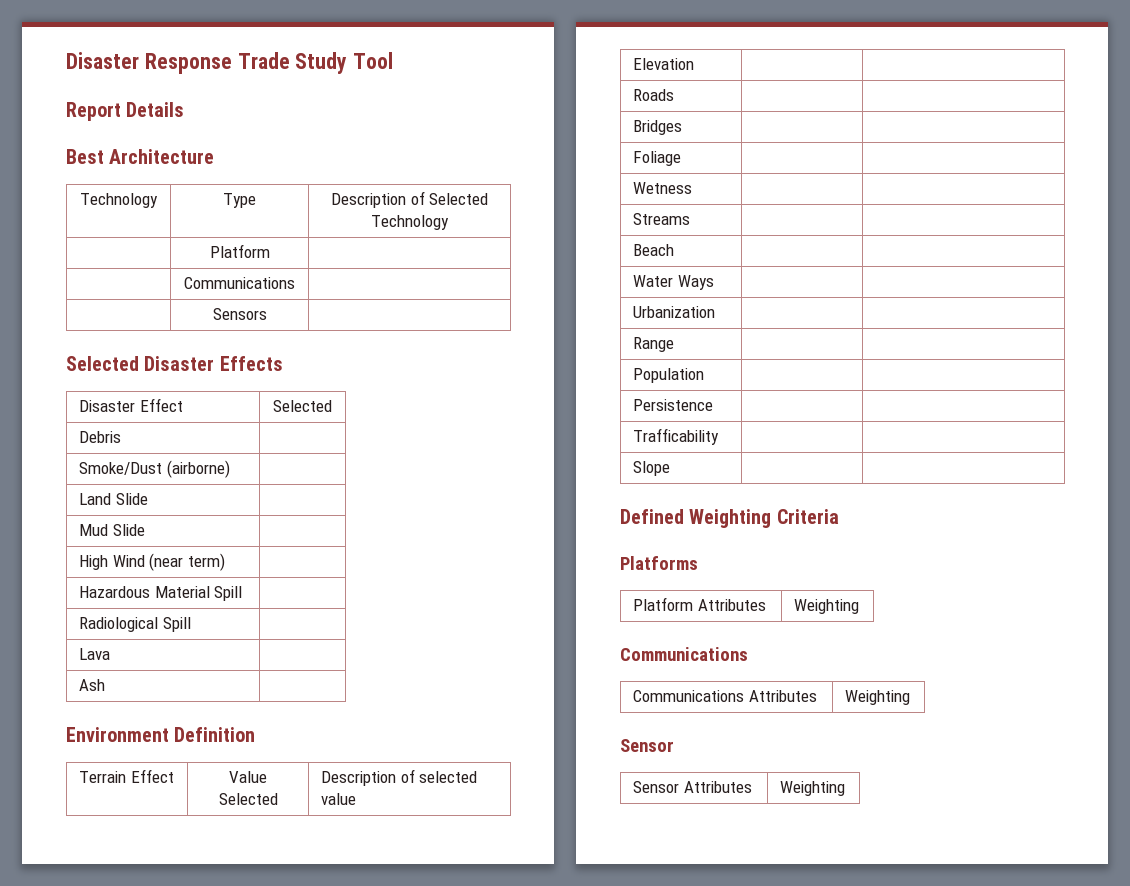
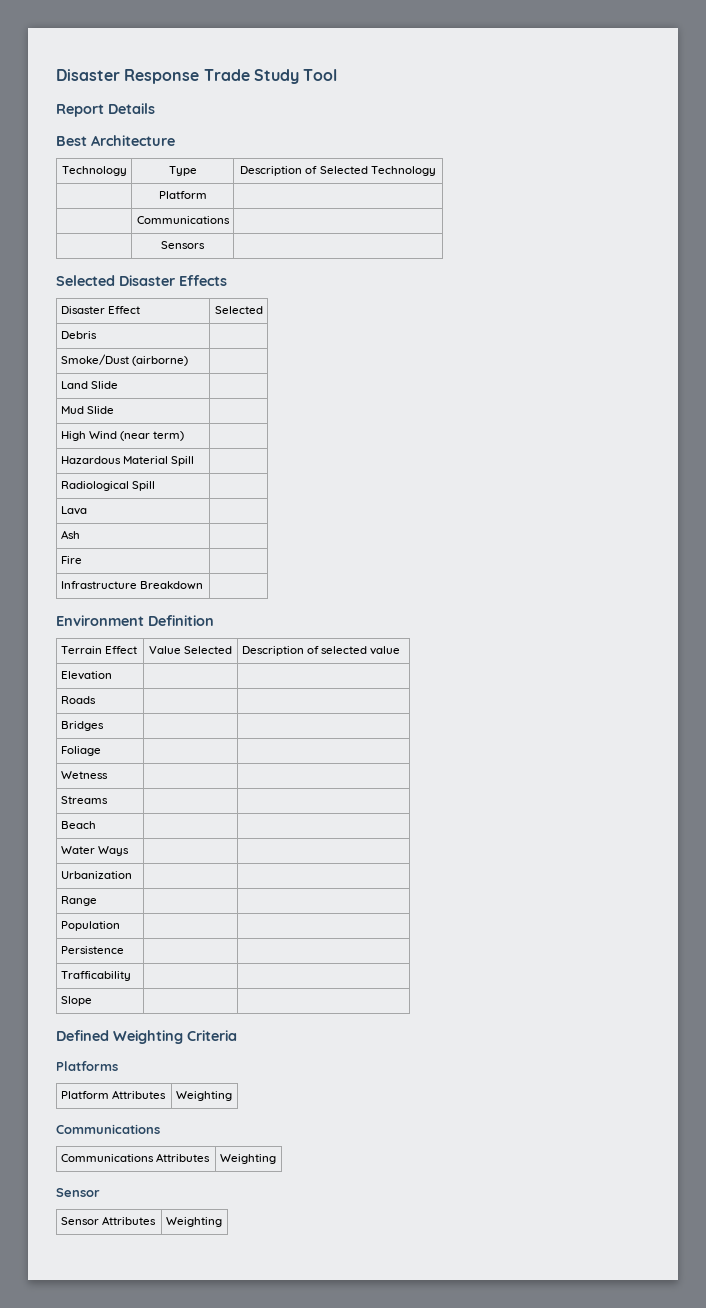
(106, 685) none -> [60,556,82,564] [60,581,203,590] // Fire | // Infrastructure Breakdown |

